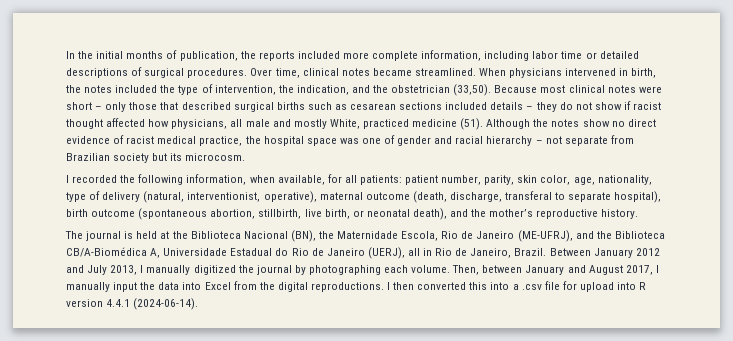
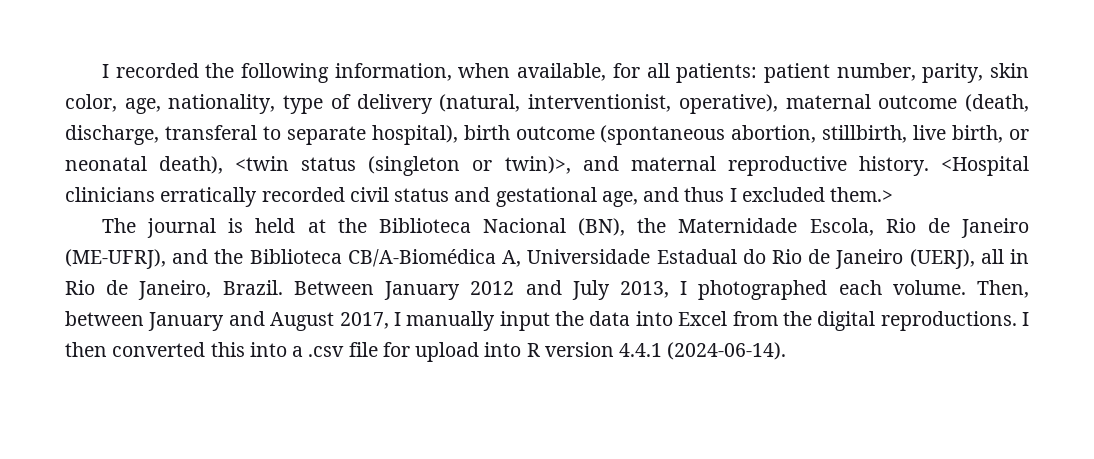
[66,50,639,61] [66,67,657,78] [66,84,662,96] [66,101,662,112] [66,118,656,130] [66,135,634,146] [66,153,246,163] In the initial months of publication, the reports included more complete information, including labor time or detailed descriptions of surgical procedures. Over time, clinical notes became streamlined. When physicians intervened in birth, the notes included the type of intervention, the indication, and the obstetrician (33,50). Because most clinical notes were short – only those that described surgical births such as cesarean sections included details – they do not show if racist thought affected how physicians, all male and mostly White, practiced medicine (51). Although the notes show no direct evidence of racist medical practice, the hospital space was one of gender and racial hierarchy – not separate from Brazilian society but its microcosm. // -> (101, 71) none
[450,209,639,219] and the mother’s reproductive history. -> [235,156,1030,176] [65,187,894,207] <twin status (singleton or twin)>, and maternal reproductive history. <Hospital clinicians erratically recorded civil status and gestational age, and thus I excluded them.>
[146,265,381,275] manually digitized the journal by photographing -> [698,280,828,300] photographed

